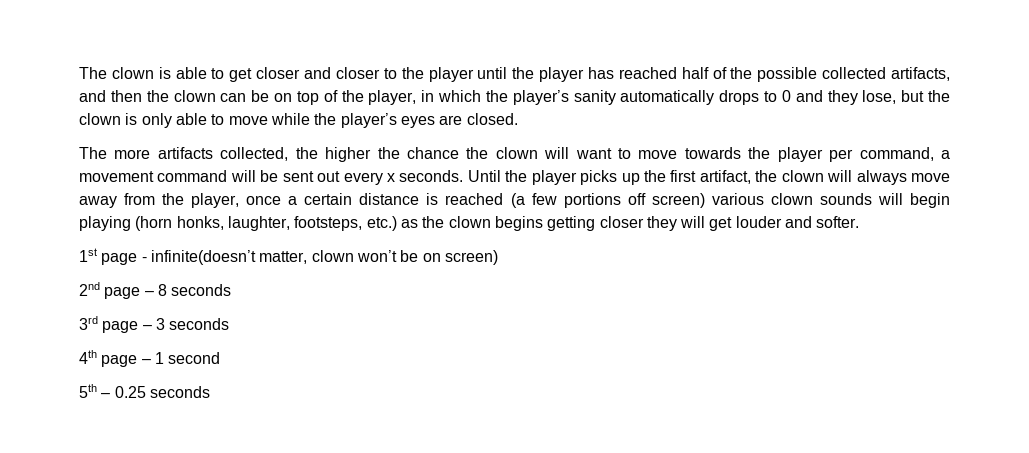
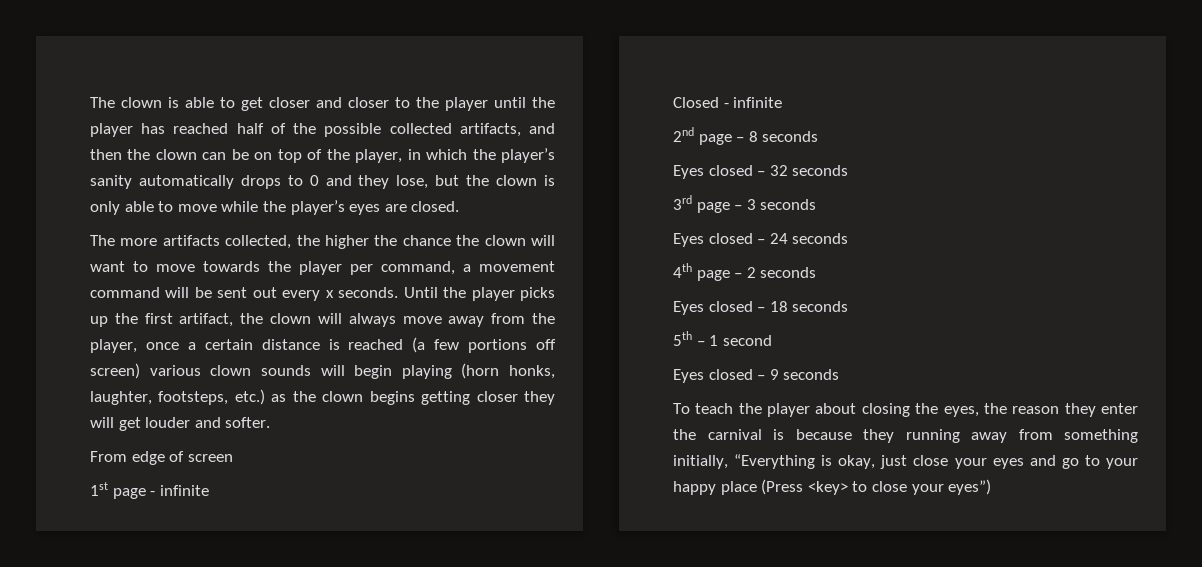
(860, 222) none -> [90,451,233,465] // From edge of screen
[150,250,498,265] infinite(doesn’t matter, clown won’t be on screen) -> [159,485,209,496] [673,97,783,108] infinite // Closed - infinite
(232, 290) none -> [673,165,849,179] // Eyes closed – 32 seconds
[79,350,221,367] [79,384,210,398] 4th page – 1 second // 5th – 0.25 seconds -> [673,233,849,247] [673,263,817,281] [673,301,849,315] [673,331,772,346] [673,369,840,383] [673,403,1138,417] [673,429,1138,443] [673,454,1138,469] [673,479,992,495] Eyes closed – 24 seconds // 4th page – 2 seconds // Eyes closed – 18 seconds // 5th – 1 second // Eyes closed – 9 seconds // To teach the player about closing the eyes, the reason they enter the carnival is because they running away from something initially, “Everything is okay, just close your eyes and go to your happy place (Press <key> to close your eyes”)

